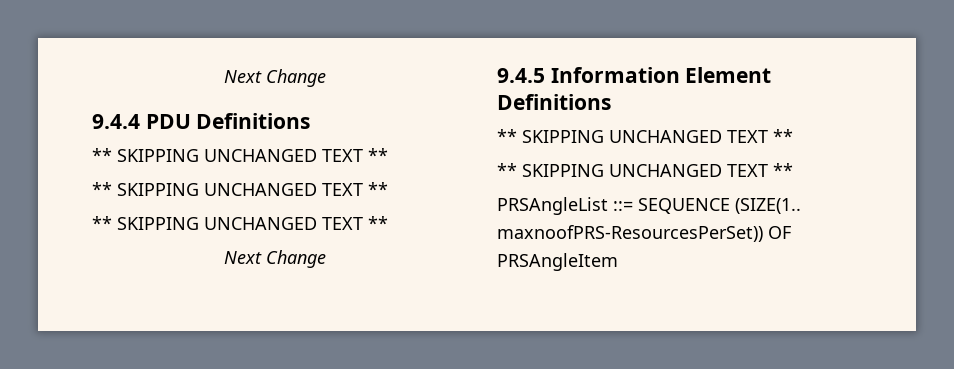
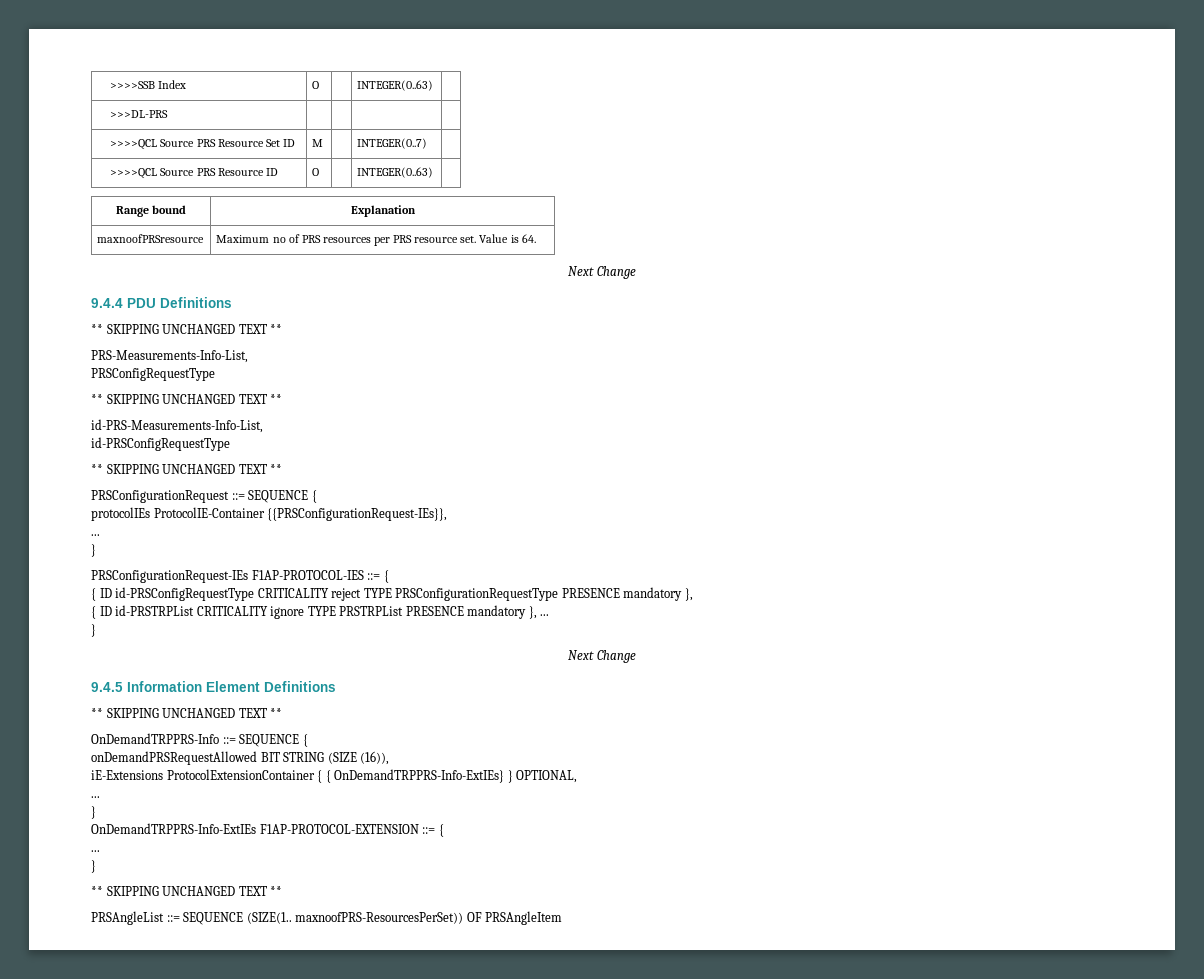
(223, 76) none -> [110,80,187,89] [312,81,320,89] [357,80,434,91] [110,110,169,118] [110,139,295,150] [312,139,324,147] [357,138,428,149] [110,168,278,179] [312,168,320,176] [357,167,434,178] [115,205,187,217] [350,205,416,217] [97,234,205,243] [216,234,536,246] >>>>SSB Index | O | | INTEGER(0..63) | // >>>DL-PRS | | | | // >>>>QCL Source PRS Resource Set ID | M | | INTEGER(0..7) | // >>>>QCL Source PRS Resource ID | O | | INTEGER(0..63) | // Range bound | Explanation // maxnoofPRSresource | Maximum no of PRS resources per PRS resource set. Value is 64. //
[92,182,388,196] [92,216,388,230] // ** SKIPPING UNCHANGED TEXT ** // ** SKIPPING UNCHANGED TEXT ** -> [91,350,248,363] [91,368,215,381] [91,394,283,404] [91,419,263,433] [91,437,230,451] [91,464,283,474] [91,490,317,503] [91,507,448,521] [91,534,100,536] [91,544,96,557] [91,570,389,583] [91,587,693,601] [91,605,550,619] [91,624,96,637] // PRS-Measurements-Info-List, // PRSConfigRequestType // ** SKIPPING UNCHANGED TEXT ** // id-PRS-Measurements-Info-List, // id-PRSConfigRequestType // ** SKIPPING UNCHANGED TEXT ** // PRSConfigurationRequest ::= SEQUENCE { // protocolIEs ProtocolIE-Container {{PRSConfigurationRequest-IEs}}, // ... // } // PRSConfigurationRequest-IEs F1AP-PROTOCOL-IES ::= { // { ID id-PRSConfigRequestType CRITICALITY reject TYPE PRSConfigurationRequestType PRESENCE mandatory }, // { ID id-PRSTRPList CRITICALITY ignore TYPE PRSTRPList PRESENCE mandatory }, ... // }
(793, 136) none -> [91,733,308,747] [91,751,390,765] [91,769,578,783] [91,796,100,798] [91,806,96,819] [91,823,444,837] [91,850,100,852] [91,860,96,873] // OnDemandTRPPRS-Info ::= SEQUENCE { // onDemandPRSRequestAllowed BIT STRING (SIZE (16)), // iE-Extensions ProtocolExtensionContainer { { OnDemandTRPPRS-Info-ExtIEs} } OPTIONAL, // ... // } // OnDemandTRPPRS-Info-ExtIEs F1AP-PROTOCOL-EXTENSION ::= { // ... // }

